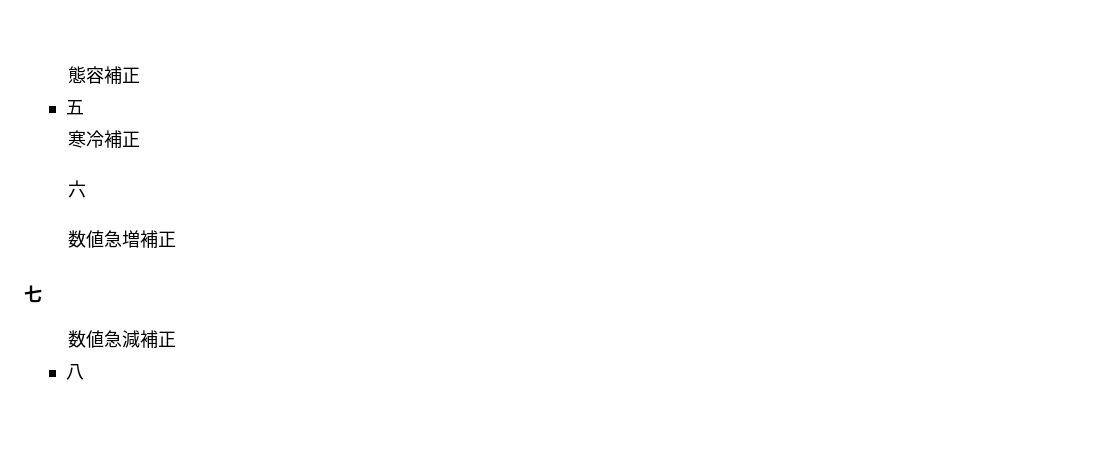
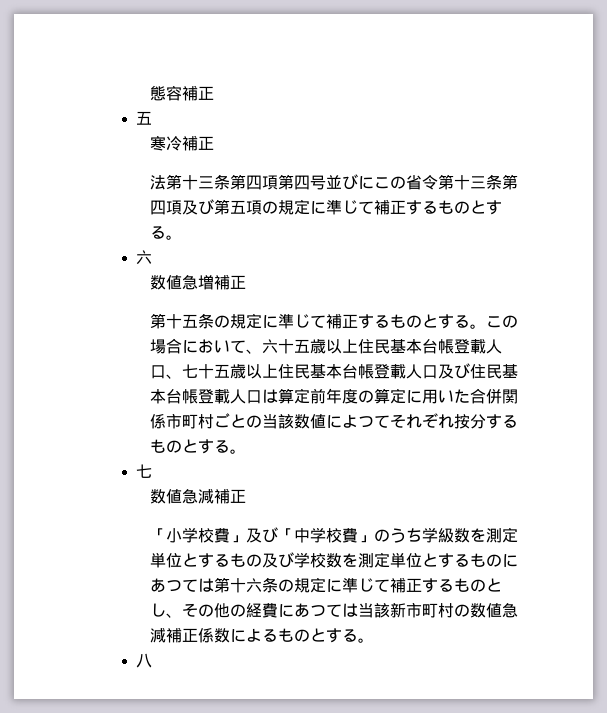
[67,180,86,198] [67,230,176,248] [24,285,42,303] [67,330,176,348] 六 // 数値急増補正 // 七 // 数値急減補正 -> [149,174,518,190] [149,199,502,215] [149,226,182,240] [136,250,153,265] [149,274,246,290] [149,313,518,329] [149,338,502,354] [149,363,518,379] [149,388,518,404] [149,413,518,429] [149,439,246,454] [136,464,153,478] [149,488,246,504] [149,527,518,543] [149,552,518,568] [149,577,502,593] [149,602,518,618] [149,627,374,643] 法第十三条第四項第四号並びにこの省令第十三条第四項及び第五項の規定に準じて補正するものとする。 // 六 // 数値急増補正 // 第十五条の規定に準じて補正するものとする。この場合において、六十五歳以上住民基本台帳登載人口、七十五歳以上住民基本台帳登載人口及び住民基本台帳登載人口は算定前年度の算定に用いた合併関係市町村ごとの当該数値によつてそれぞれ按分するものとする。 // 七 // 数値急減補正 // 「小学校費」及び「中学校費」のうち学級数を測定単位とするもの及び学校数を測定単位とするものにあつては第十六条の規定に準じて補正するものとし、その他の経費にあつては当該新市町村の数値急減補正係数によるものとする。

